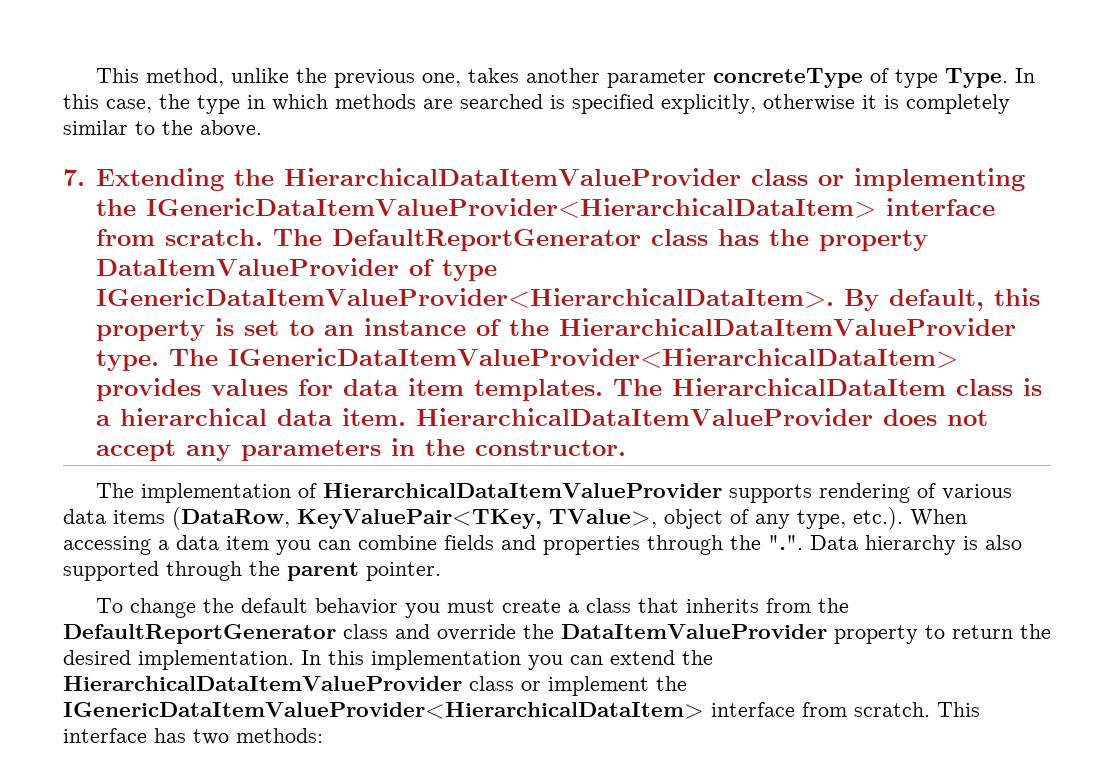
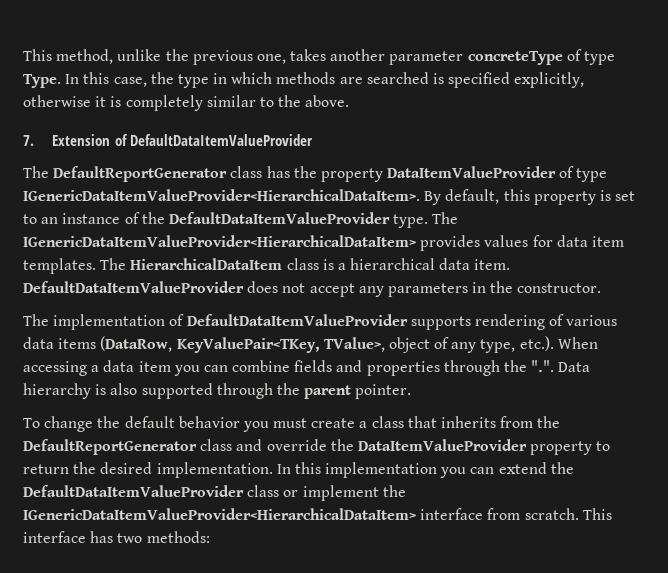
[95,168,1025,191] [95,198,995,218] [95,229,263,246] Extending the HierarchicalDataItemValueProvider class or implementing the IGenericDataItemValueProvider<HierarchicalDataItem> interface from scratch. -> [52,134,313,146] Extension of DefaultDataItemValueProvider //
[558,318,1016,336] HierarchicalDataItemValueProvider -> [168,212,390,224] DefaultDataItemValueProvider
[415,408,873,426] HierarchicalDataItemValueProvider -> [23,281,244,293] DefaultDataItemValueProvider
[322,483,722,498] HierarchicalDataItemValueProvider -> [186,314,408,326] DefaultDataItemValueProvider
[63,676,462,691] HierarchicalDataItemValueProvider -> [23,485,244,497] DefaultDataItemValueProvider

